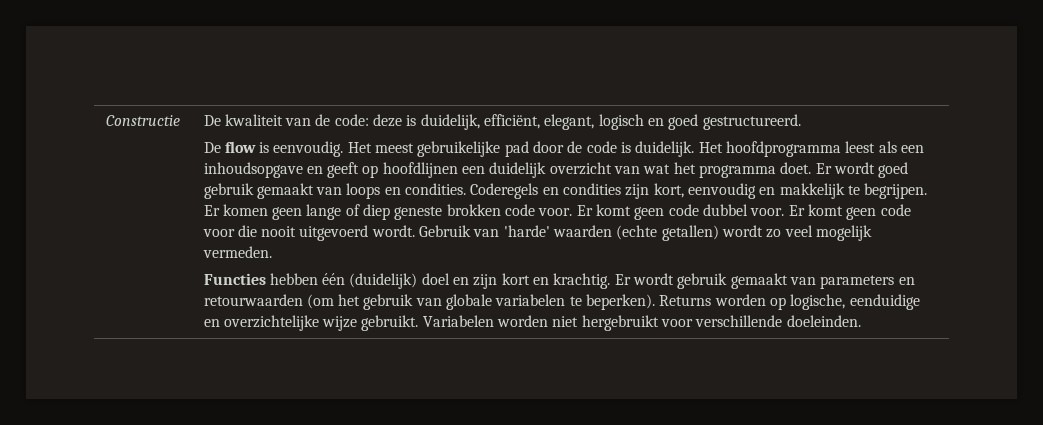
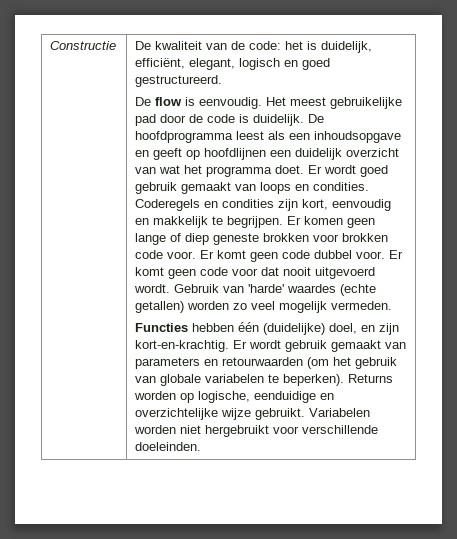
[373,114,403,127] deze -> [285,41,304,50] het
[698,142,723,153] Het -> [308,114,325,123] De
(501, 210) none -> [313,233,389,242] voor brokken
[237,225,257,237] die -> [261,267,280,276] dat
[553,225,613,237] waarden -> [287,284,337,293] waardes
[722,225,764,237] wordt -> [187,301,230,310] worden
[349,273,611,289] (duidelijk) doel en zijn kort en krachtig. -> [263,323,400,335] [135,340,230,352] (duidelijke) doel, en zijn kort-en-krachtig.

